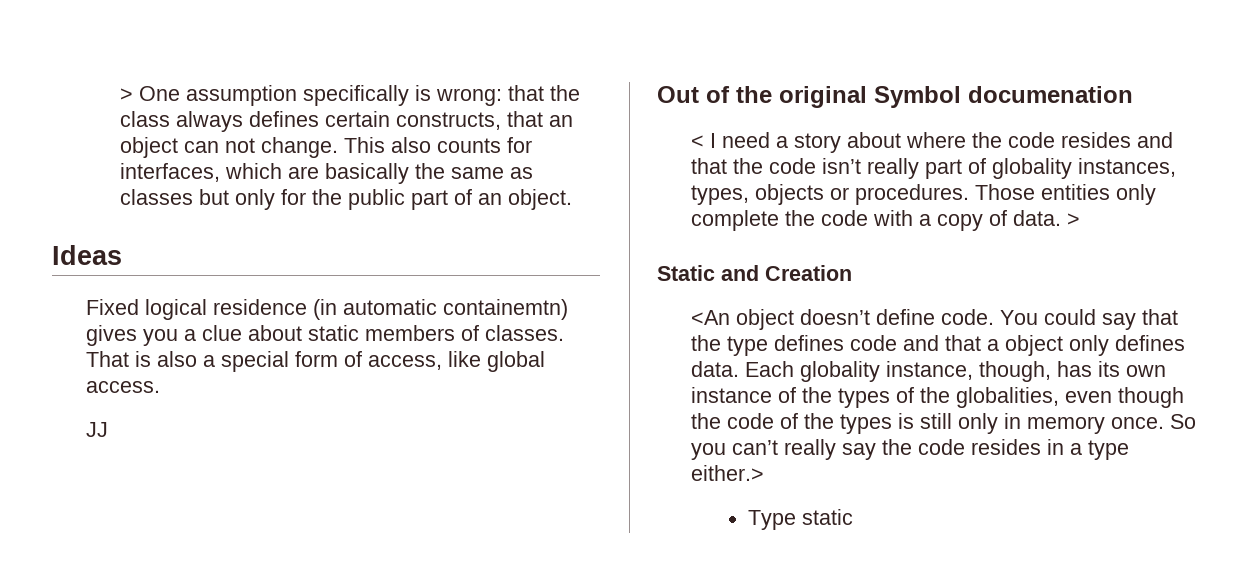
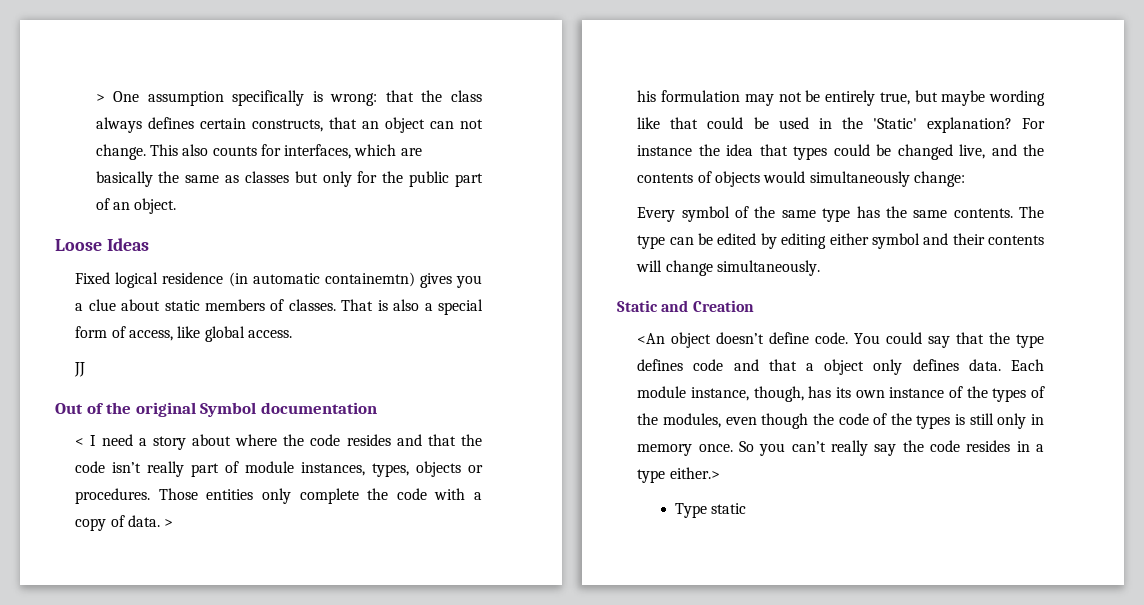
(572, 199) none -> [55,239,102,251] Loose
[968,86,1133,103] documenation -> [260,402,377,414] documentation
[991,158,1072,179] globality -> [245,461,295,473] module
(1080, 219) none -> [637,90,1045,106] [637,117,1045,133] [637,144,1044,160] [637,171,965,187] [637,206,1044,222] [637,233,1044,249] [636,260,820,276] // his formulation may not be entirely true, but maybe wording like that could be used in the 'Static' explanation? For instance the idea that types could be changed live, and the contents of objects would simultaneously change: // Every symbol of the same type has the same contents. The type can be edited by editing either symbol and their contents will change simultaneously.
[799,361,880,382] globality -> [637,386,687,398] module
[955,387,1059,408] globalities, -> [662,413,721,428] modules,

